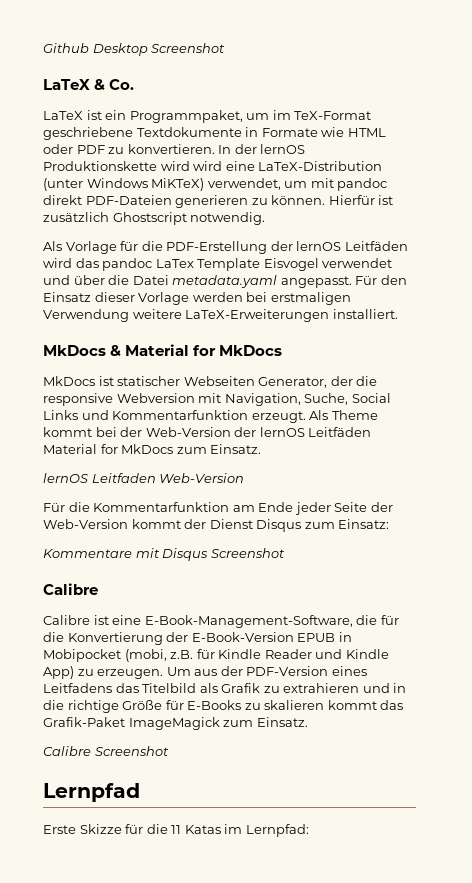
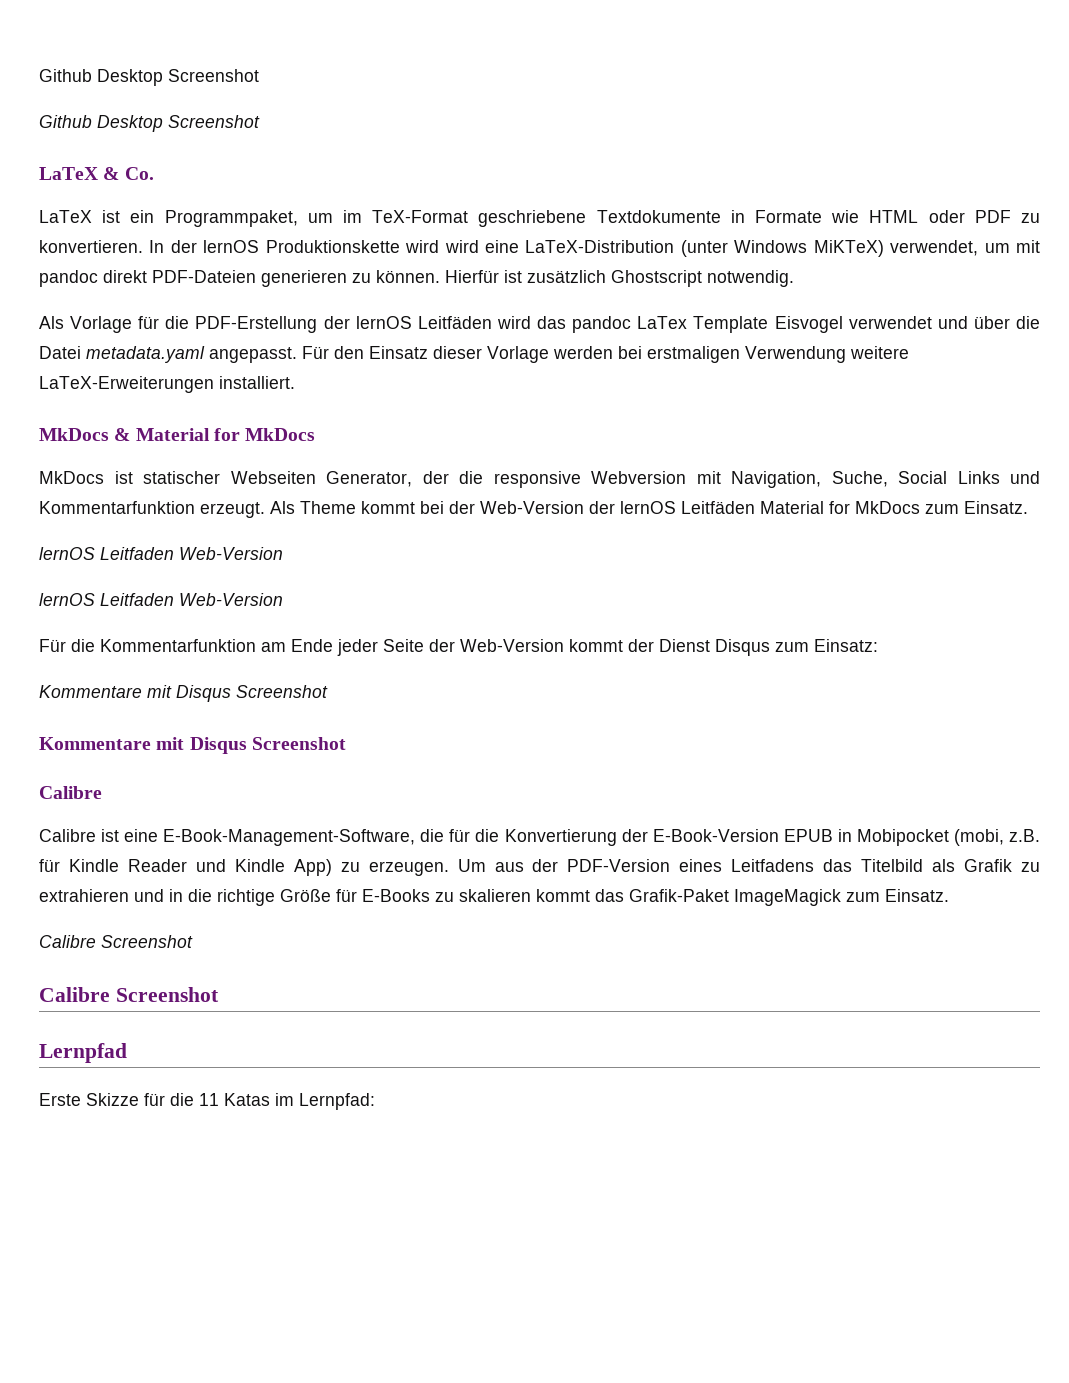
[43,43,226,56] Github Desktop Screenshot -> [39,69,259,86] [39,115,260,132] Github Desktop Screenshot // Github Desktop Screenshot
(245, 478) none -> [39,593,283,606] // lernOS Leitfaden Web-Version
(285, 553) none -> [39,737,346,754] // Kommentare mit Disqus Screenshot
(169, 751) none -> [39,987,219,1002] // Calibre Screenshot

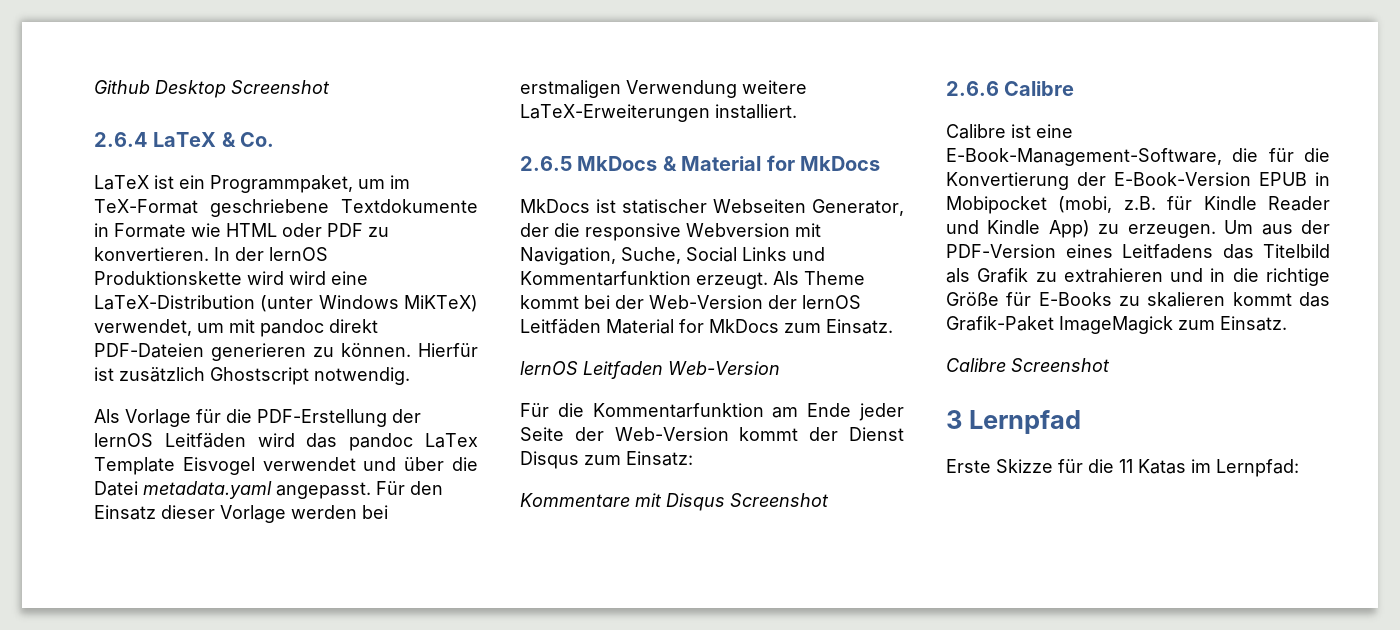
[39,69,259,86] [39,115,260,132] Github Desktop Screenshot // Github Desktop Screenshot // -> [94,80,330,98] [94,132,148,147] Github Desktop Screenshot // 2.6.4
(295, 382) none -> [520,156,572,171] 2.6.5
[39,593,283,606] // lernOS Leitfaden Web-Version -> (780, 368) none
[39,737,346,754] Kommentare mit Disqus Screenshot // -> [946,81,999,96] 2.6.6
[39,987,219,1002] Calibre Screenshot // -> [946,410,962,429] 3

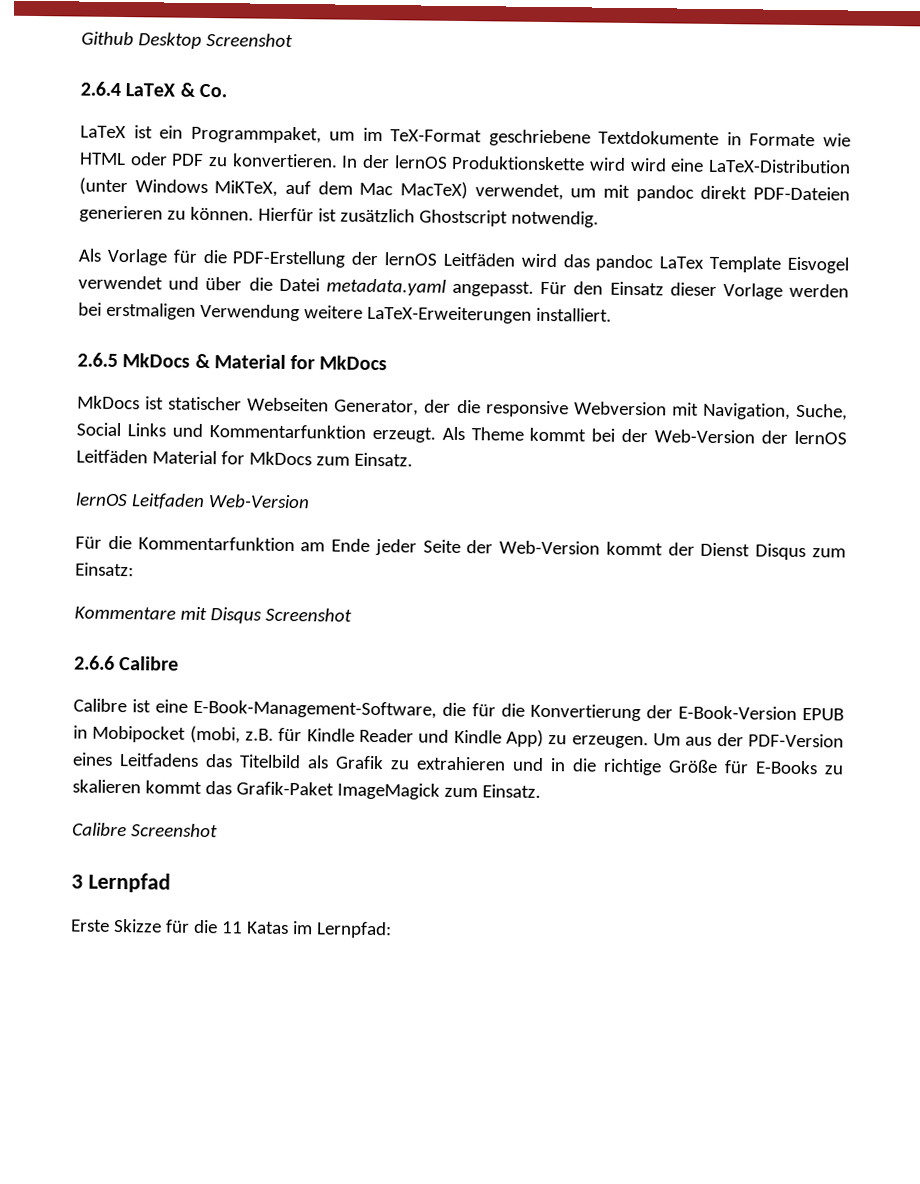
[404,295,478,312] MiKTeX) -> [214,180,468,200] MiKTeX, auf dem Mac MacTeX)

